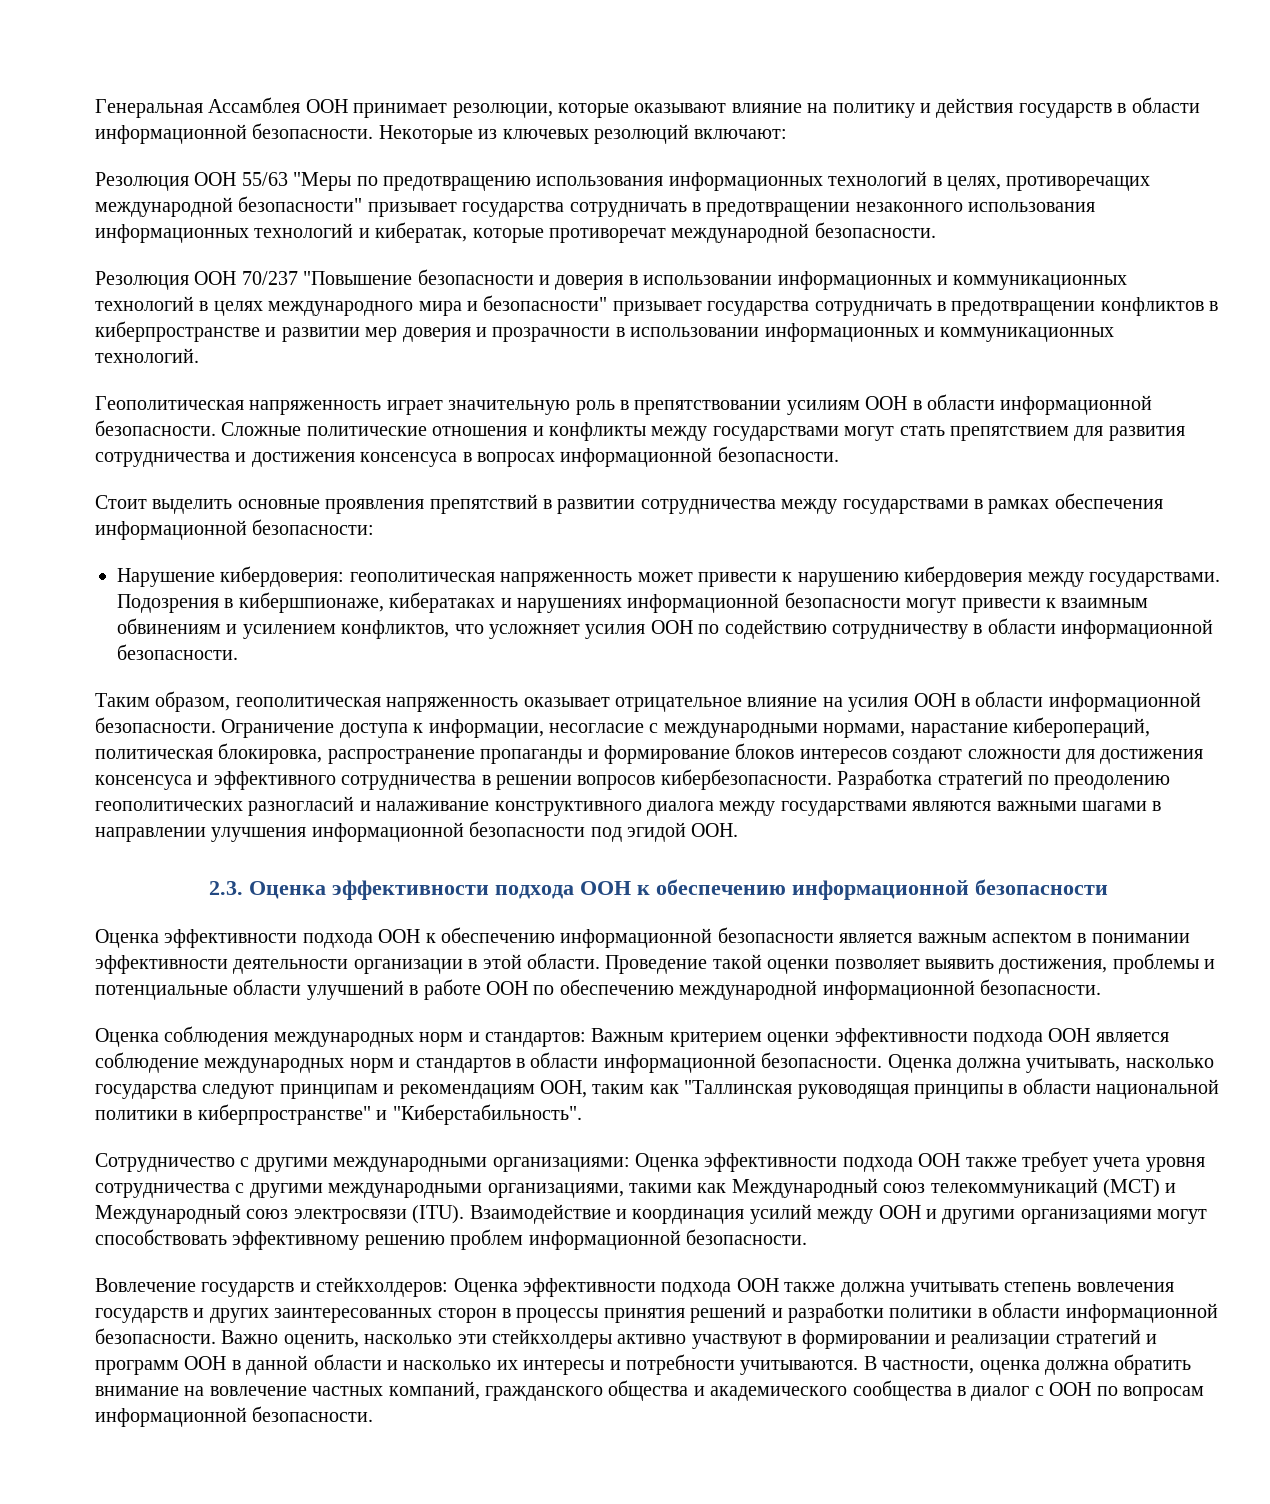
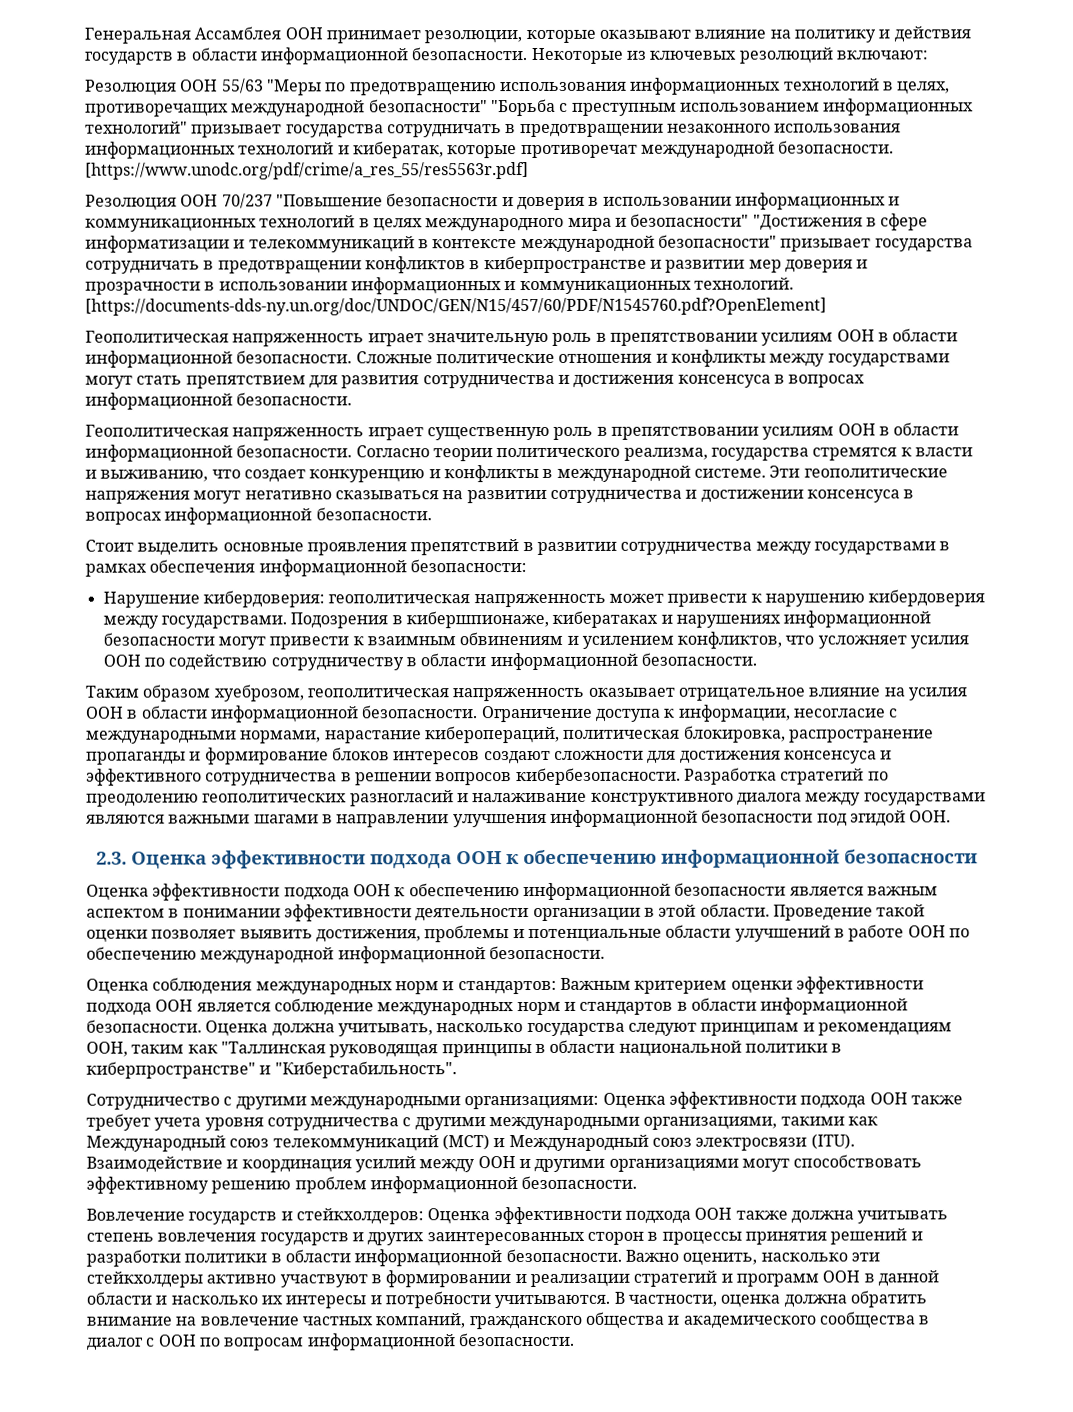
(363, 204) none -> [490,98,975,117] [85,121,188,134] "Борьба с преступным использованием информационных технологий"
(936, 230) none -> [85,162,529,180] [https://www.unodc.org/pdf/crime/a_res_55/res5563r.pdf]
(608, 303) none -> [752,213,929,231] [85,234,777,253] "Достижения в сфере информатизации и телекоммуникаций в контексте международной безопасности"
(199, 355) none -> [85,297,827,316] [https://documents-dds-ny.un.org/doc/UNDOC/GEN/N15/457/60/PDF/N1545760.pdf?OpenElement]
(839, 454) none -> [85,422,960,441] [85,444,973,462] [85,464,948,483] [85,489,915,504] [85,507,432,525] // Геополитическая напряженность играет существенную роль в препятствовании усилиям ООН в области информационной безопасности. Согласно теории политического реализма, государства стремятся к власти и выживанию, что создает конкуренцию и конфликты в международной системе. Эти геополитические напряжения могут негативно сказываться на развитии сотрудничества и достижении консенсуса в вопросах информационной безопасности.
[155,691,231,712] образом, -> [142,684,304,702] образом хуеброзом,

